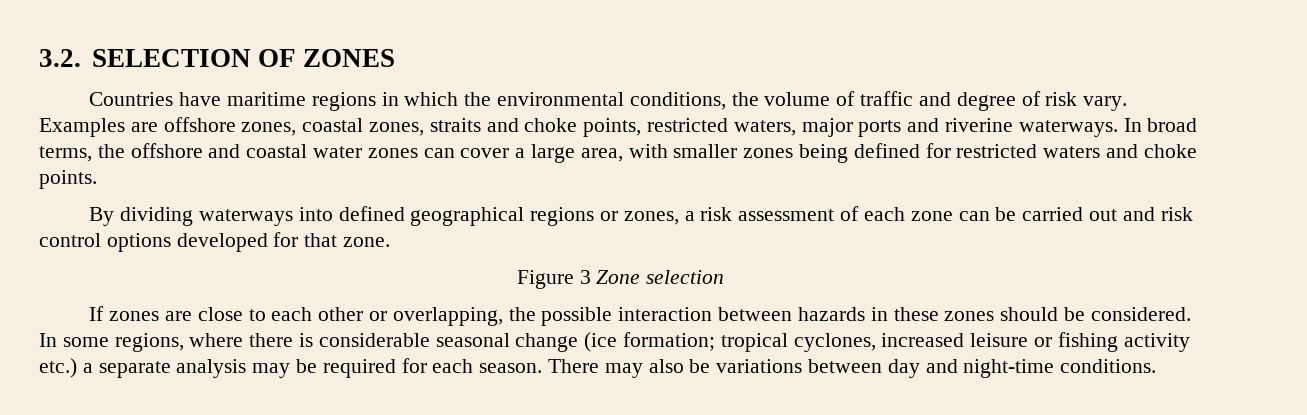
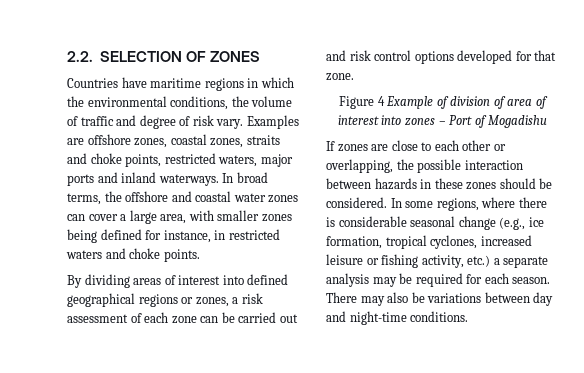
[39,49,81,67] 3.2. -> [67,51,93,62] 2.2.
[945,118,1014,132] riverine -> [121,172,157,183] inland
(951, 150) none -> [163,230,226,243] instance, in
[199,209,294,226] waterways -> [133,275,221,285] areas of interest
[579,270,725,284] 3 Zone selection -> [377,96,548,109] [337,115,548,128] 4 Example of division of area of interest into zones – Port of Mogadishu
[584,332,716,352] (ice formation; -> [499,217,544,230] [326,236,382,249] (e.g., ice formation,
[1123,333,1190,352] activity -> [421,255,464,268] activity,

